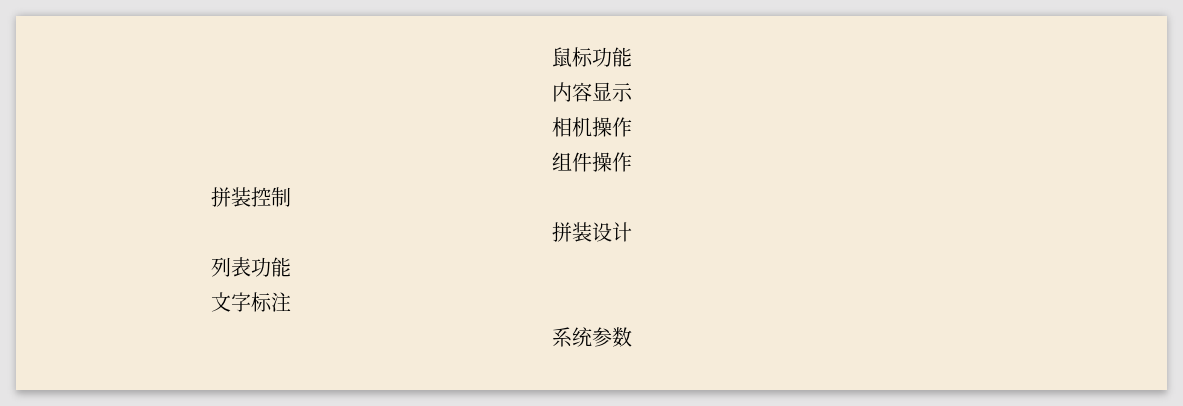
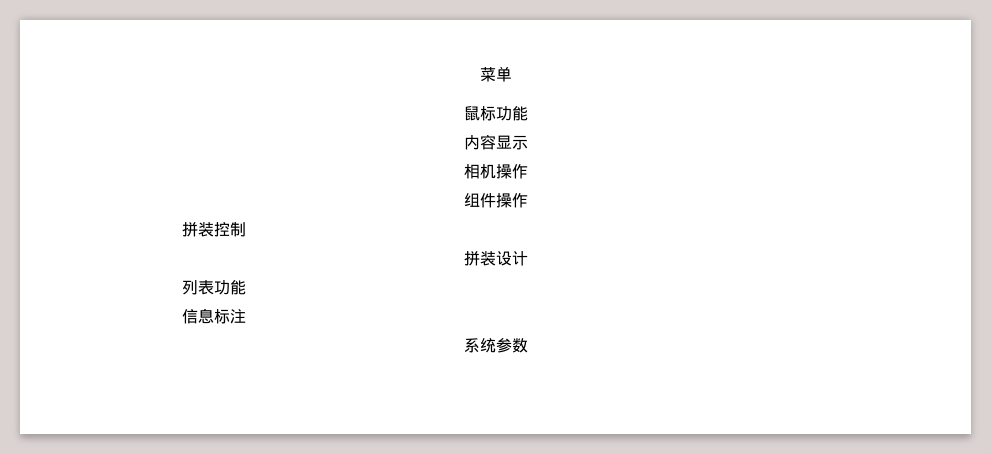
(551, 57) none -> [479,66,512,82] 菜单 //
[210,292,251,312] 文字 -> [181,308,214,324] 信息

